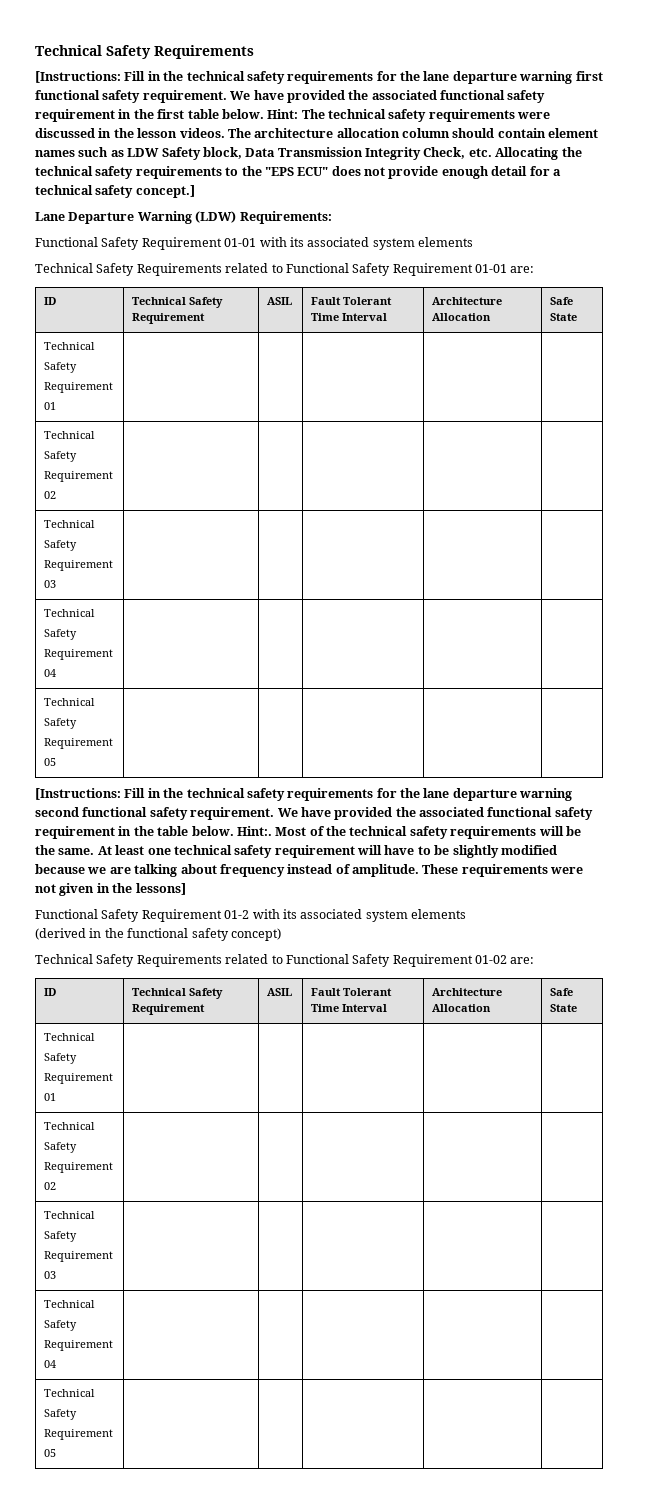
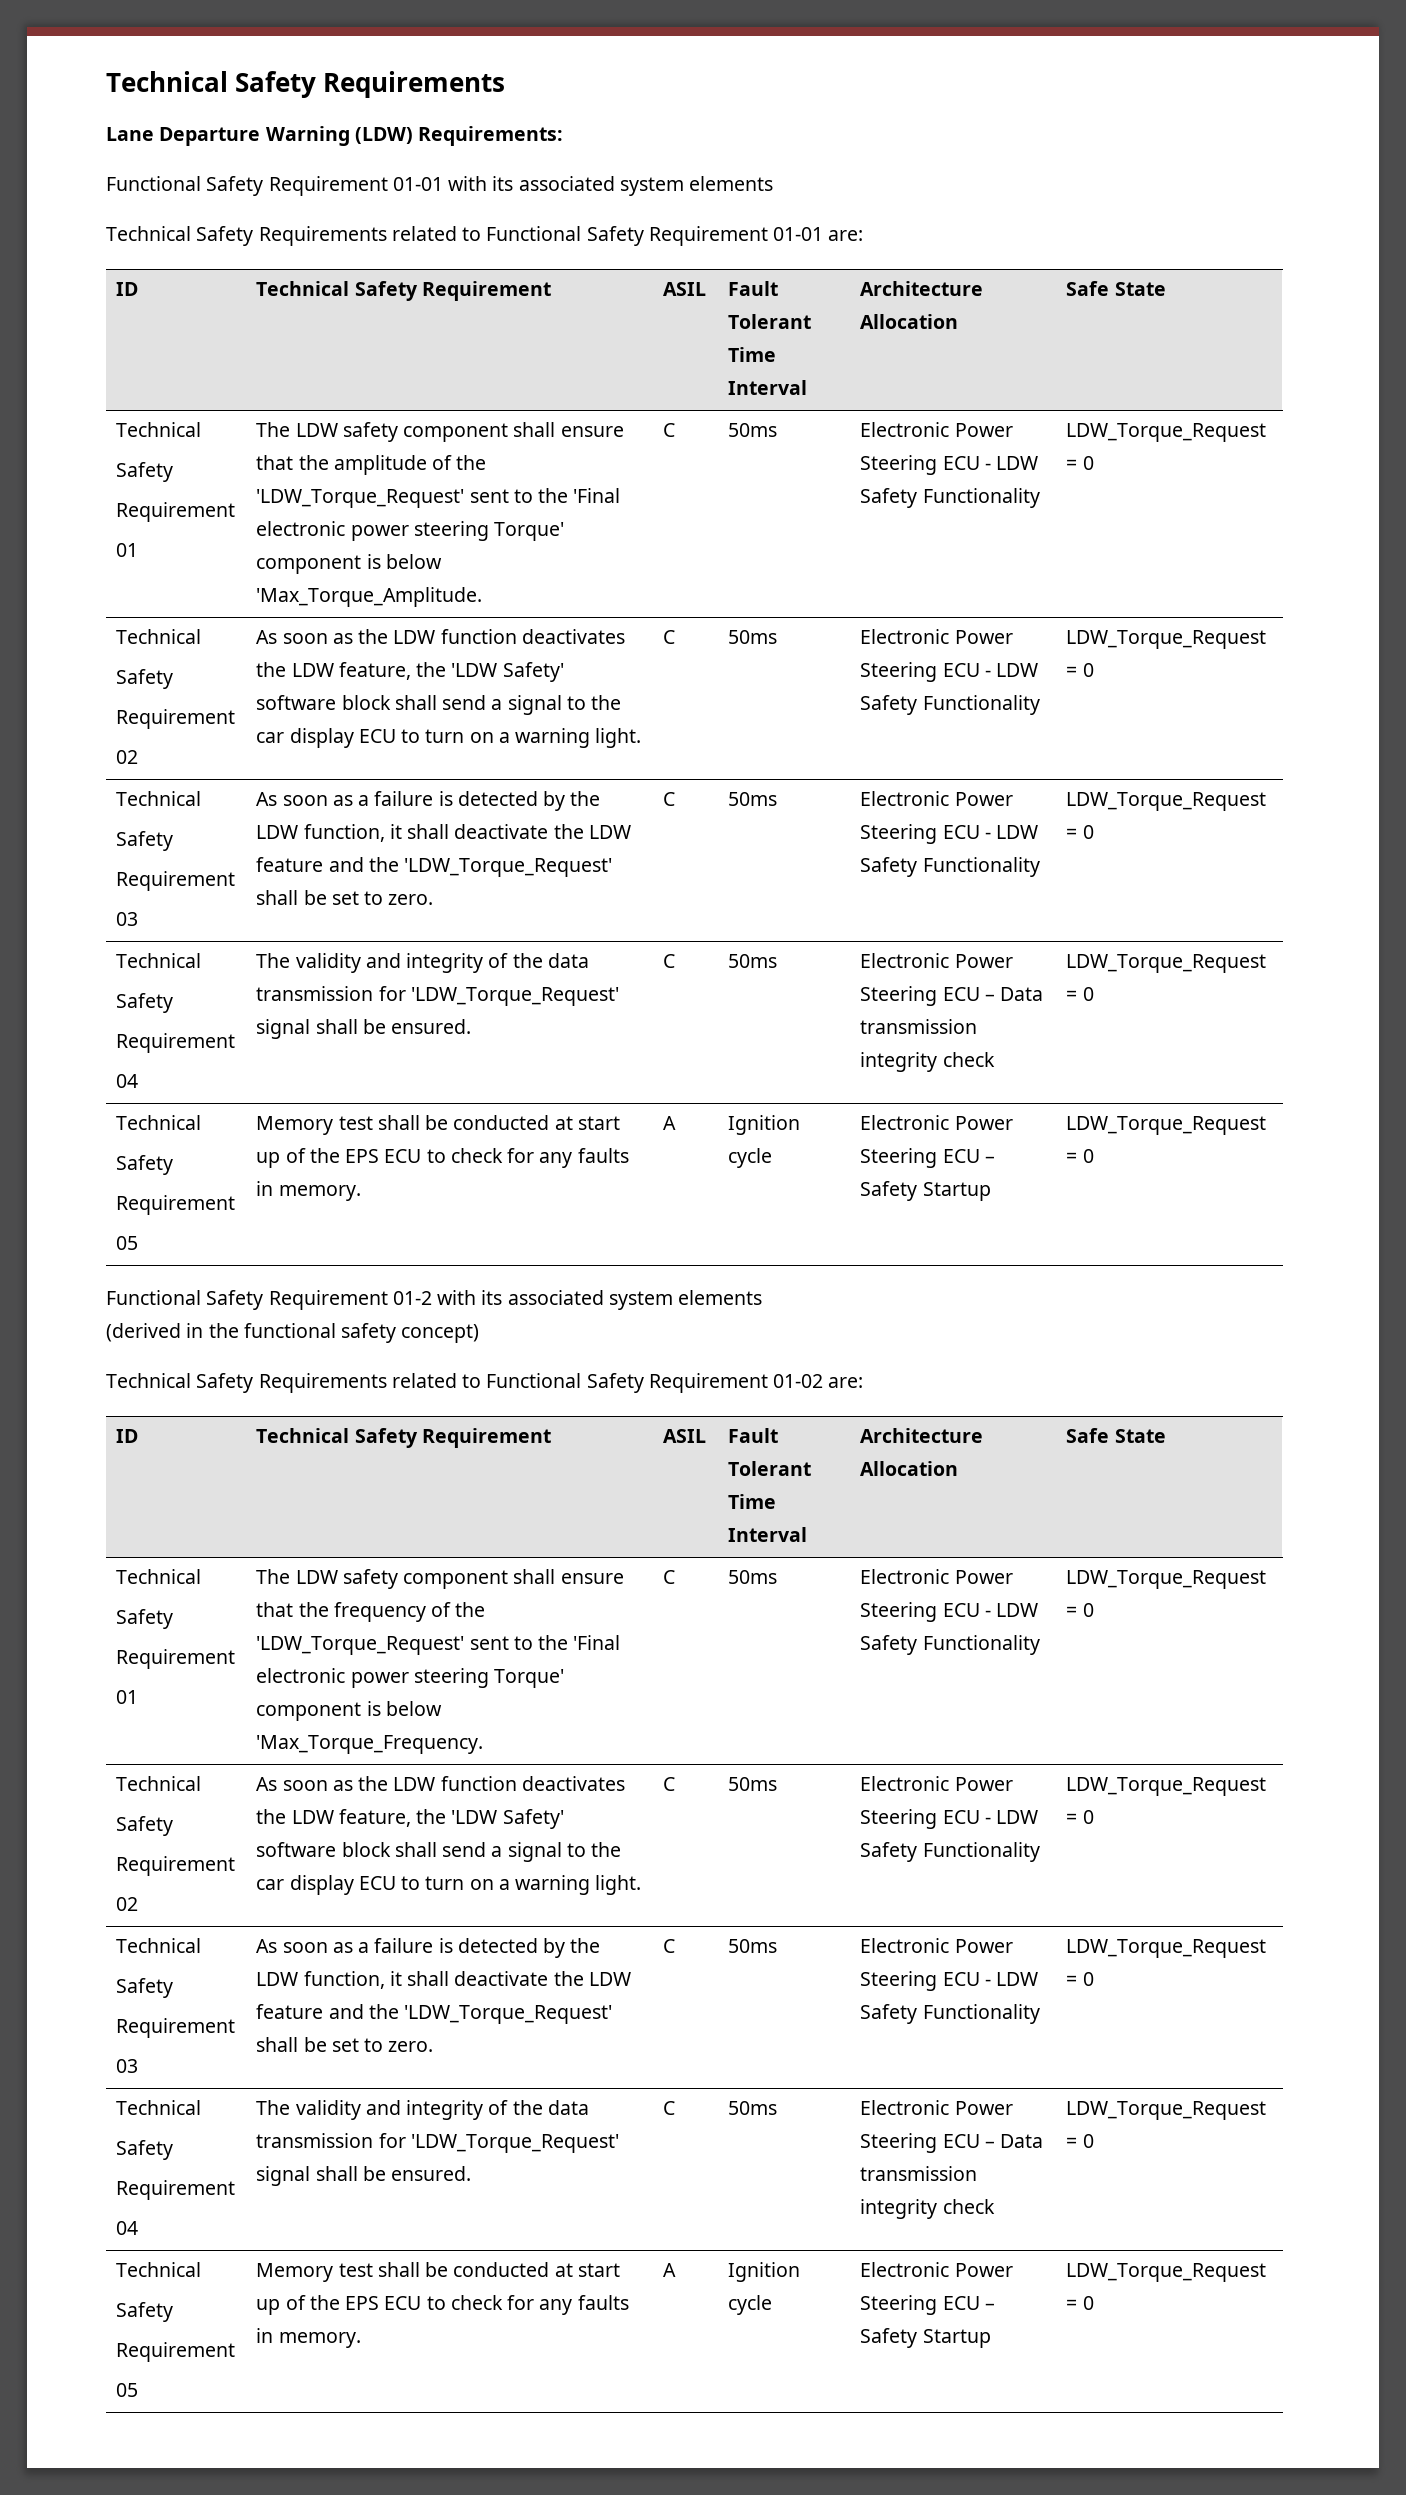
[35,45,254,59] [35,71,603,84] [35,90,546,103] [35,109,551,122] [35,128,599,138] [35,147,582,160] [35,166,561,179] [35,185,195,198] Technical Safety Requirements // [Instructions: Fill in the technical safety requirements for the lane departure warning first functional safety requirement. We have provided the associated functional safety requirement in the first table below. Hint: The technical safety requirements were discussed in the lesson videos. The architecture allocation column should contain element names such as LDW Safety block, Data Transmission Integrity Check, etc. Allocating the technical safety requirements to the "EPS ECU" does not provide enough detail for a technical safety concept.] -> [106,71,506,98] Technical Safety Requirements
[44,431,96,439] [44,451,78,462] [44,471,114,482] [44,491,57,499] [44,520,96,528] [44,540,78,551] [44,560,114,571] [44,580,57,588] [44,609,96,617] [44,629,78,640] [44,649,114,660] [44,669,57,677] [44,698,96,706] [44,718,78,729] [44,738,114,749] [44,758,57,766] [35,788,573,801] [35,807,593,820] [35,826,581,839] [35,845,557,858] [35,864,584,877] [35,883,186,896] | | | | // Technical // Safety // Requirement // 02 | | | | | // Technical // Safety // Requirement // 03 | | | | | // Technical // Safety // Requirement // 04 | | | | | // Technical // Safety // Requirement // 05 | | | | | // [Instructions: Fill in the technical safety requirements for the lane departure warning second functional safety requirement. We have provided the associated functional safety requirement in the table below. Hint:. Most of the technical safety requirements will be the same. At least one technical safety requirement will have to be slightly modified because we are talking about frequency instead of amplitude. These requirements were not given in the lessons] -> [256,422,624,442] [256,455,487,475] [256,488,621,508] [256,521,565,541] [256,554,442,574] [256,587,483,607] [663,423,676,437] [728,423,778,437] [860,422,1013,437] [860,455,1039,475] [860,488,1040,508] [1066,423,1267,442] [1066,456,1094,470] [116,629,202,644] [116,669,174,689] [116,709,236,729] [116,750,139,764] [256,629,625,644] [256,662,564,682] [256,695,622,715] [256,728,642,748] [663,630,676,644] [728,630,778,644] [860,629,1013,644] [860,662,1039,682] [860,695,1040,715] [1066,630,1267,649] [1066,663,1094,677] [116,791,202,806] [116,831,174,851] [116,871,236,891] [116,912,139,926] [256,791,601,811] [256,824,631,842] [256,857,613,877] [256,890,434,905] [663,792,676,806] [728,792,778,806] [860,791,1013,806] [860,824,1039,844] [860,857,1040,877] [1066,792,1267,811] [1066,825,1094,839] [116,953,202,968] [116,993,174,1013] [116,1033,236,1053] [116,1074,139,1088] [256,953,589,973] [256,986,619,1006] [256,1019,472,1039] [663,954,676,968] [728,954,778,968] [860,953,1013,968] [860,986,1044,1006] [860,1019,978,1034] [860,1052,995,1072] [1066,954,1267,973] [1066,987,1094,1001] [116,1115,202,1130] [116,1155,174,1175] [116,1195,236,1215] [116,1236,139,1250] [256,1115,620,1135] [256,1148,629,1168] [256,1181,361,1201] [663,1116,677,1130] [728,1115,801,1135] [728,1148,773,1168] [860,1115,1013,1130] [860,1148,995,1168] [860,1181,991,1201] [1066,1116,1267,1135] [1066,1149,1094,1163] The LDW safety component shall ensure that the amplitude of the 'LDW_Torque_Request' sent to the 'Final electronic power steering Torque' component is below 'Max_Torque_Amplitude. | C | 50ms | Electronic Power Steering ECU - LDW Safety Functionality | LDW_Torque_Request = 0 // Technical // Safety // Requirement // 02 | As soon as the LDW function deactivates the LDW feature, the 'LDW Safety' software block shall send a signal to the car display ECU to turn on a warning light. | C | 50ms | Electronic Power Steering ECU - LDW Safety Functionality | LDW_Torque_Request = 0 // Technical // Safety // Requirement // 03 | As soon as a failure is detected by the LDW function, it shall deactivate the LDW feature and the 'LDW_Torque_Request' shall be set to zero. | C | 50ms | Electronic Power Steering ECU - LDW Safety Functionality | LDW_Torque_Request = 0 // Technical // Safety // Requirement // 04 | The validity and integrity of the data transmission for 'LDW_Torque_Request' signal shall be ensured. | C | 50ms | Electronic Power Steering ECU – Data transmission integrity check | LDW_Torque_Request = 0 // Technical // Safety // Requirement // 05 | Memory test shall be conducted at start up of the EPS ECU to check for any faults in memory. | A | Ignition cycle | Electronic Power Steering ECU – Safety Startup | LDW_Torque_Request = 0
[44,1122,96,1130] [44,1142,78,1153] [44,1162,114,1173] [44,1182,57,1190] [44,1211,96,1219] [44,1231,78,1242] [44,1251,114,1262] [44,1271,57,1279] [44,1300,96,1308] [44,1320,78,1331] [44,1340,114,1351] [44,1360,57,1368] [44,1389,96,1397] [44,1409,78,1420] [44,1429,114,1440] [44,1449,57,1457] | | | | // Technical // Safety // Requirement // 02 | | | | | // Technical // Safety // Requirement // 03 | | | | | // Technical // Safety // Requirement // 04 | | | | | // Technical // Safety // Requirement // 05 | | | | | -> [256,1569,624,1589] [256,1602,486,1622] [256,1635,621,1655] [256,1668,565,1688] [256,1701,442,1721] [256,1735,484,1754] [663,1570,676,1584] [728,1570,778,1584] [860,1569,1013,1584] [860,1602,1039,1622] [860,1635,1040,1655] [1066,1570,1267,1589] [1066,1603,1094,1617] [116,1776,202,1791] [116,1816,174,1836] [116,1856,236,1876] [116,1897,139,1911] [256,1776,625,1791] [256,1809,564,1829] [256,1842,622,1862] [256,1875,642,1895] [663,1777,676,1791] [728,1777,778,1791] [860,1776,1013,1791] [860,1809,1039,1829] [860,1842,1040,1862] [1066,1777,1267,1796] [1066,1810,1094,1824] [116,1938,202,1953] [116,1978,174,1998] [116,2018,236,2038] [116,2059,139,2073] [256,1938,601,1958] [256,1971,631,1989] [256,2004,613,2024] [256,2037,434,2052] [663,1939,676,1953] [728,1939,778,1953] [860,1938,1013,1953] [860,1971,1039,1991] [860,2004,1040,2024] [1066,1939,1267,1958] [1066,1972,1094,1986] [116,2100,202,2115] [116,2140,174,2160] [116,2180,236,2200] [116,2221,139,2235] [256,2100,589,2120] [256,2133,619,2153] [256,2166,472,2186] [663,2101,676,2115] [728,2101,778,2115] [860,2100,1013,2115] [860,2133,1044,2153] [860,2166,978,2181] [860,2199,995,2219] [1066,2101,1267,2120] [1066,2134,1094,2148] [116,2262,202,2277] [116,2302,174,2322] [116,2342,236,2362] [116,2383,139,2397] [256,2262,620,2282] [256,2295,629,2315] [256,2328,361,2348] [663,2263,677,2277] [728,2262,801,2282] [728,2295,773,2315] [860,2262,1013,2277] [860,2295,995,2315] [860,2328,991,2348] [1066,2263,1267,2282] [1066,2296,1094,2310] The LDW safety component shall ensure that the frequency of the 'LDW_Torque_Request' sent to the 'Final electronic power steering Torque' component is below 'Max_Torque_Frequency. | C | 50ms | Electronic Power Steering ECU - LDW Safety Functionality | LDW_Torque_Request = 0 // Technical // Safety // Requirement // 02 | As soon as the LDW function deactivates the LDW feature, the 'LDW Safety' software block shall send a signal to the car display ECU to turn on a warning light. | C | 50ms | Electronic Power Steering ECU - LDW Safety Functionality | LDW_Torque_Request = 0 // Technical // Safety // Requirement // 03 | As soon as a failure is detected by the LDW function, it shall deactivate the LDW feature and the 'LDW_Torque_Request' shall be set to zero. | C | 50ms | Electronic Power Steering ECU - LDW Safety Functionality | LDW_Torque_Request = 0 // Technical // Safety // Requirement // 04 | The validity and integrity of the data transmission for 'LDW_Torque_Request' signal shall be ensured. | C | 50ms | Electronic Power Steering ECU – Data transmission integrity check | LDW_Torque_Request = 0 // Technical // Safety // Requirement // 05 | Memory test shall be conducted at start up of the EPS ECU to check for any faults in memory. | A | Ignition cycle | Electronic Power Steering ECU – Safety Startup | LDW_Torque_Request = 0

